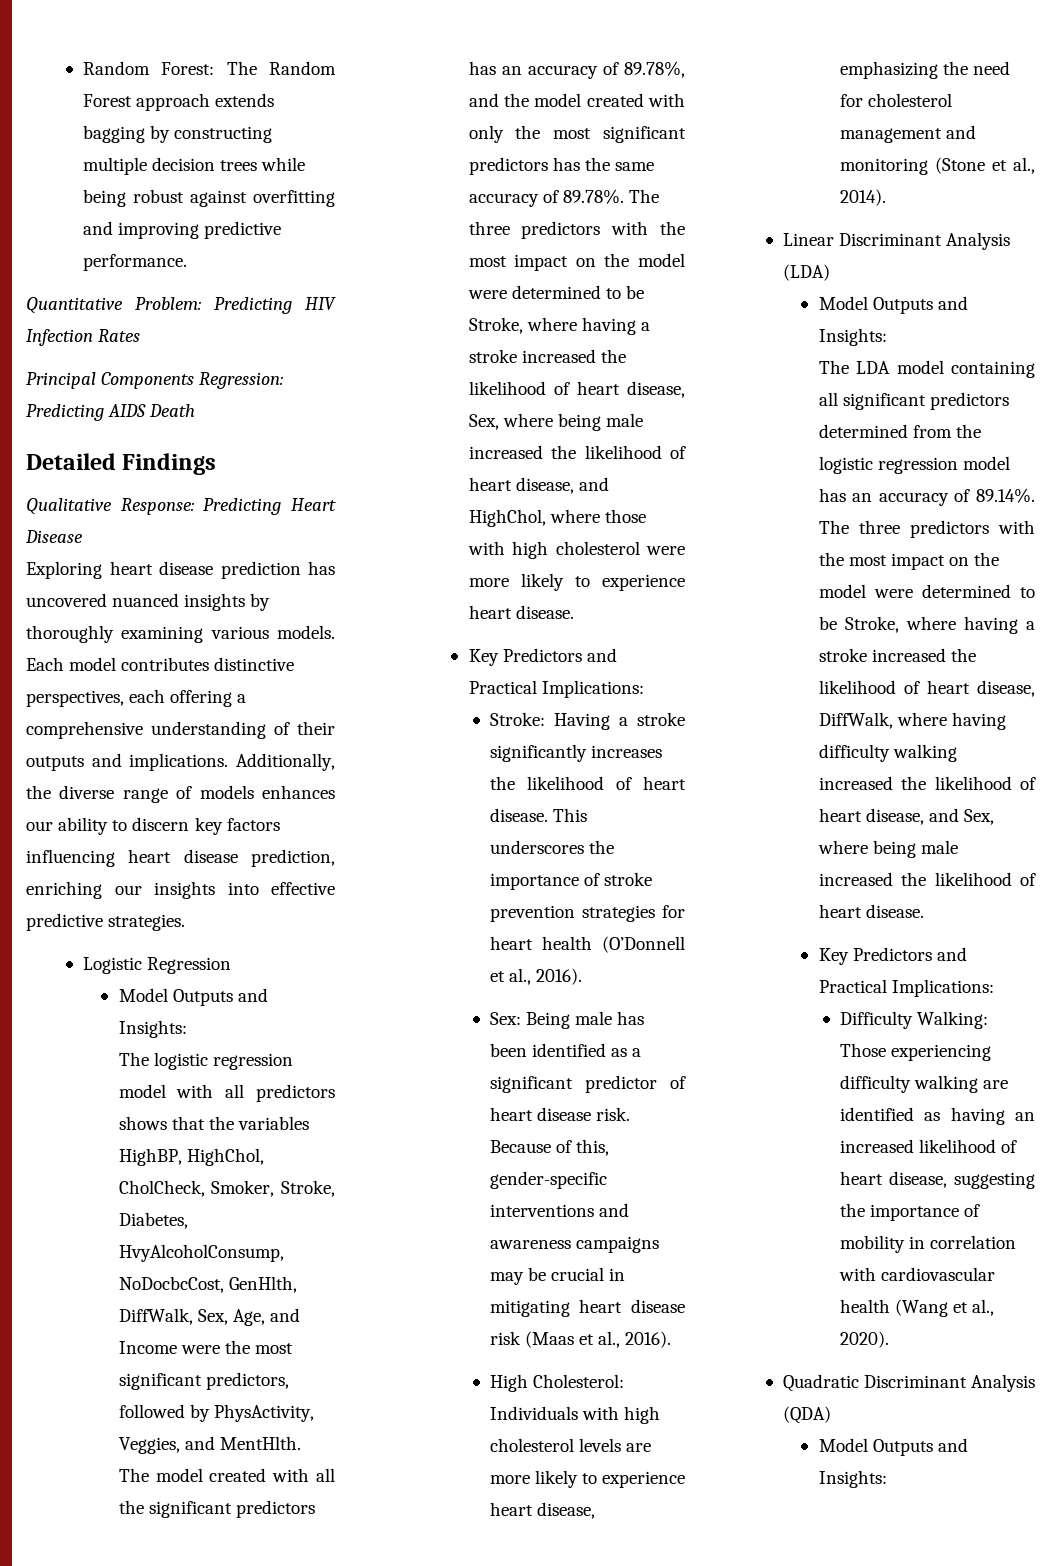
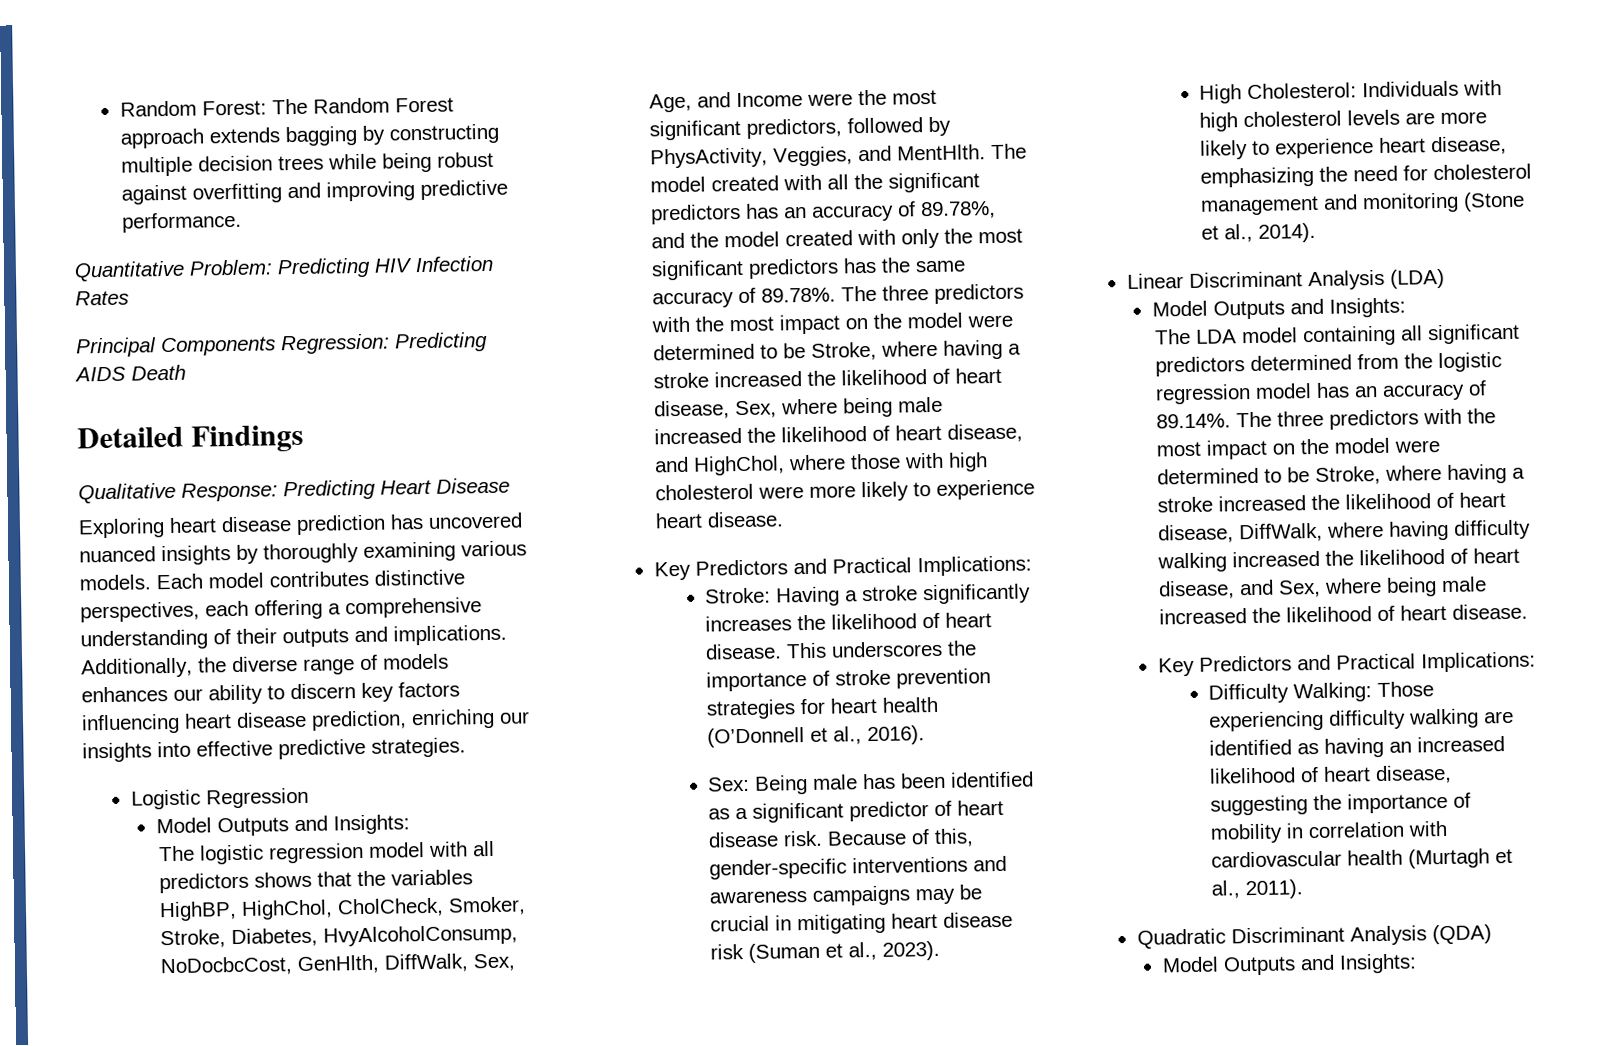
[524,1331,672,1348] (Maas et al., 2016). -> [748,940,941,963] (Suman et al., 2023).
[894,1299,994,1317] [839,1331,889,1348] (Wang et al., 2020). -> [1408,848,1514,869] [1211,879,1304,900] (Murtagh et al., 2011).

